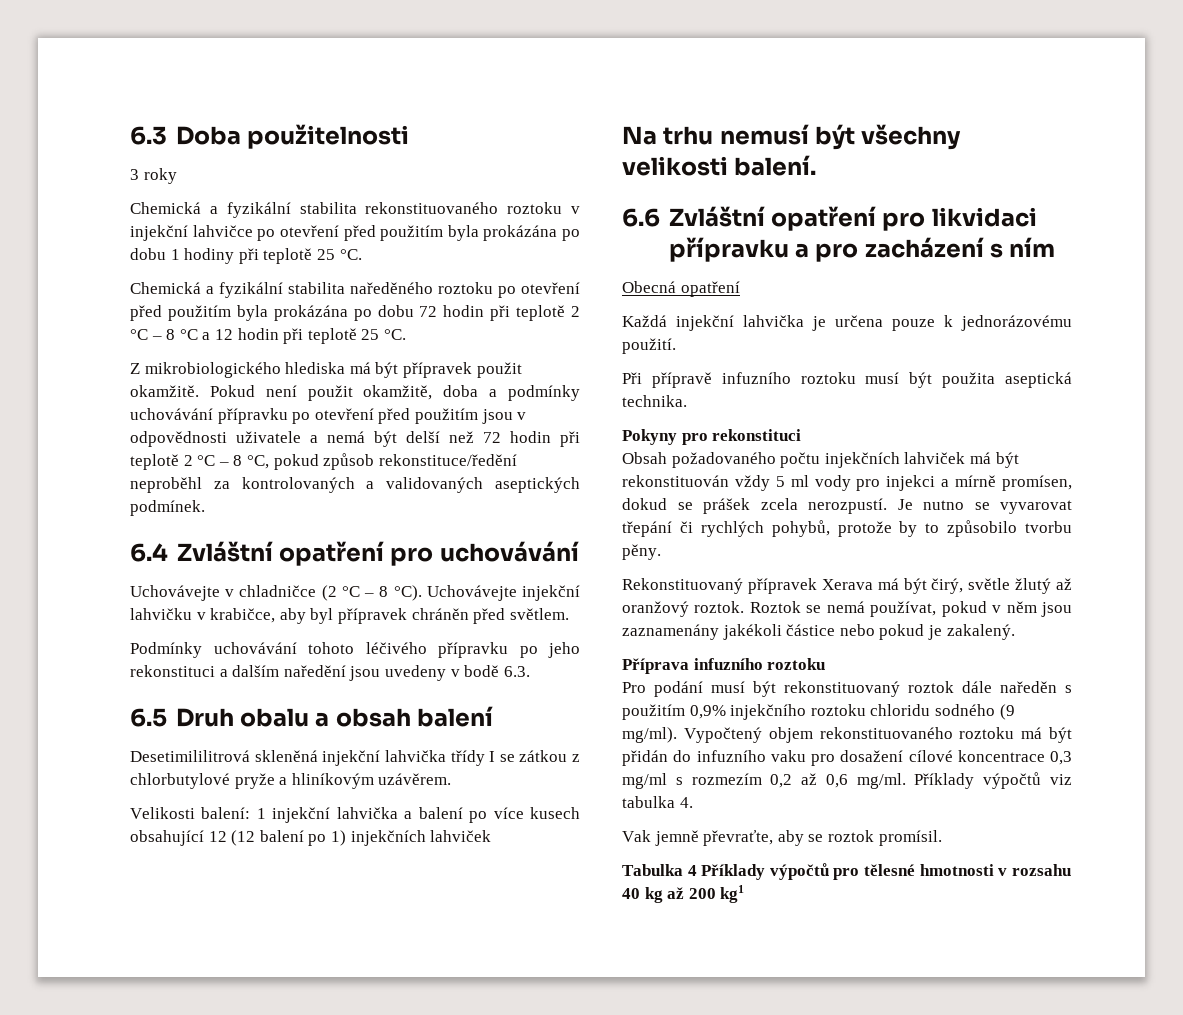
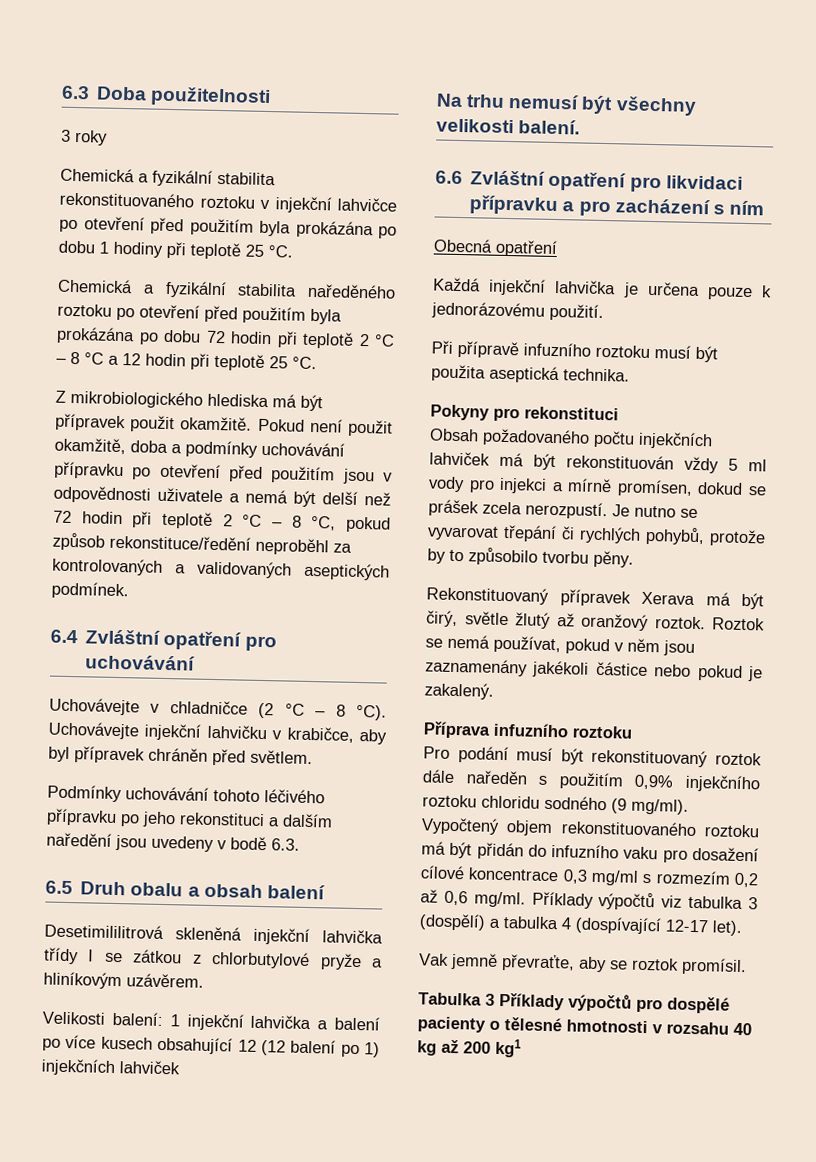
[679,797,693,808] 4. -> [748,897,758,910] [419,913,743,937] 3 (dospělí) a tabulka 4 (dospívající 12-17 let).
[687,865,697,876] 4 -> [485,993,495,1006] 3
(860, 874) none -> [667,996,730,1014] [417,1016,500,1033] dospělé pacienty o

